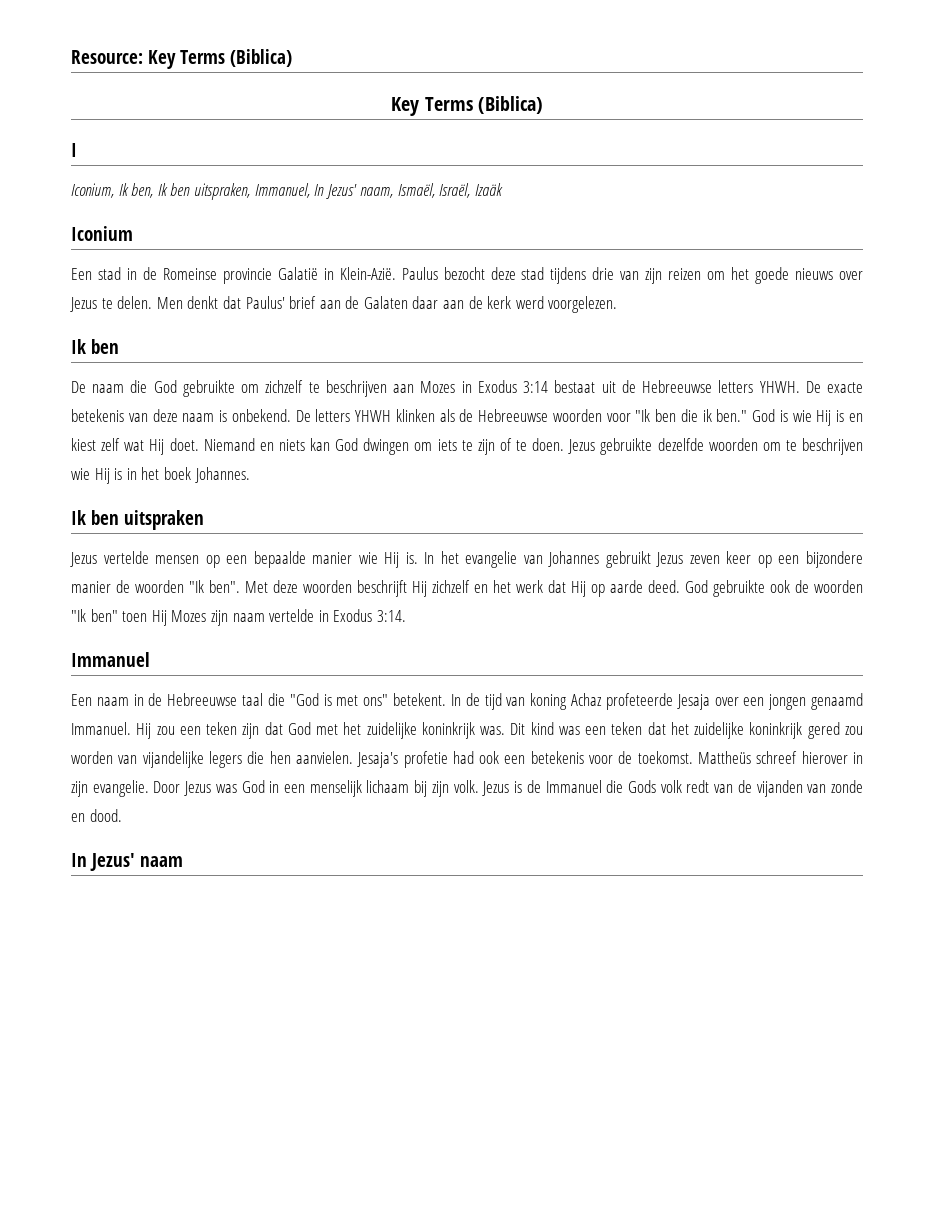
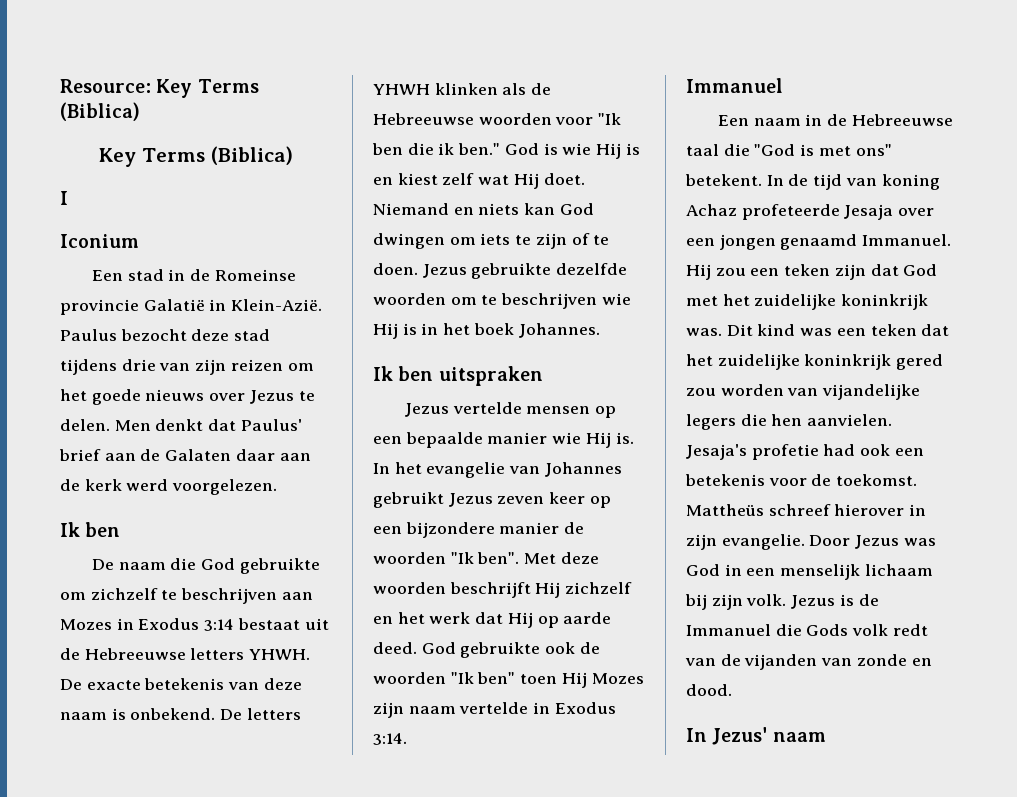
[71,183,504,200] // Iconium, Ik ben, Ik ben uitspraken, Immanuel, In Jezus' naam, Ismaël, Israël, Izaäk -> (68, 198) none

